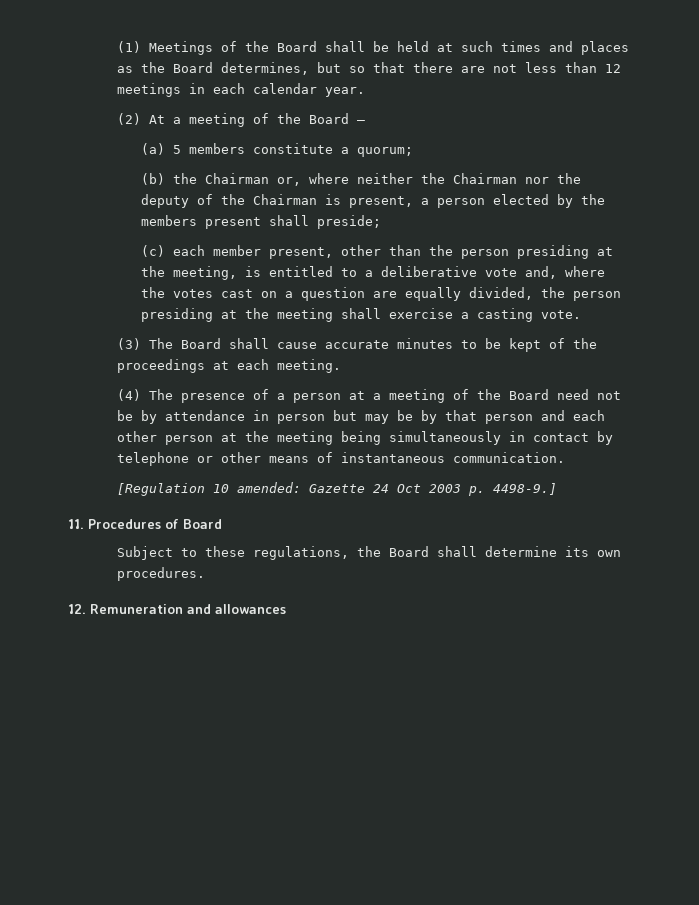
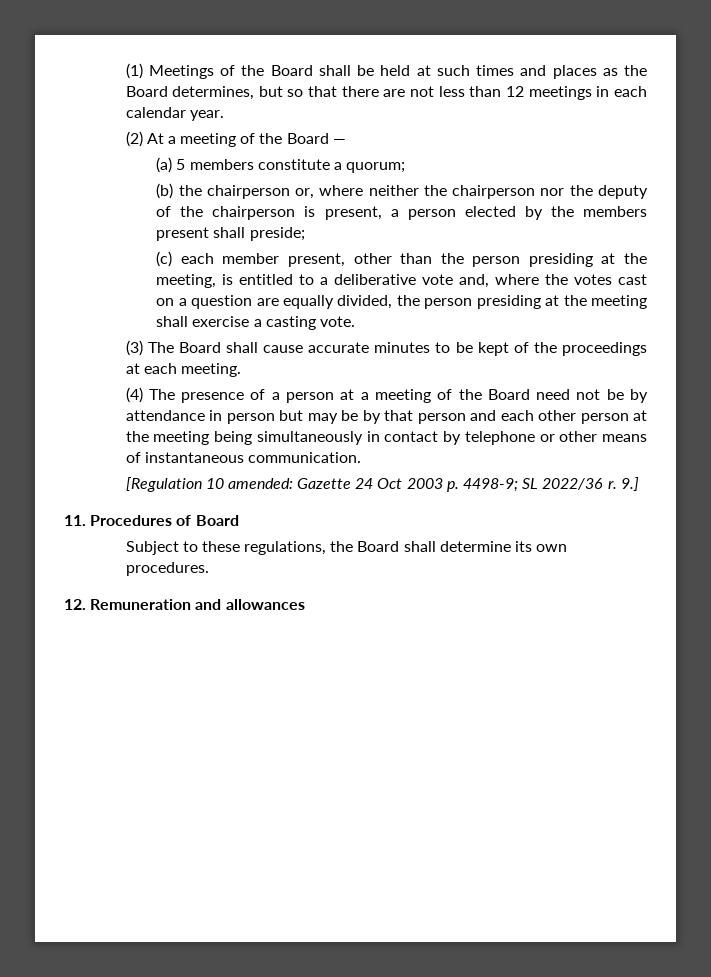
[205,173,270,184] Chairman -> [206,185,290,199] chairperson
[453,173,518,184] Chairman -> [452,185,536,199] chairperson
[253,194,318,205] Chairman -> [212,206,296,220] chairperson
[492,483,557,495] 4498-9.] -> [462,477,639,492] 4498-9; SL 2022/36 r. 9.]

